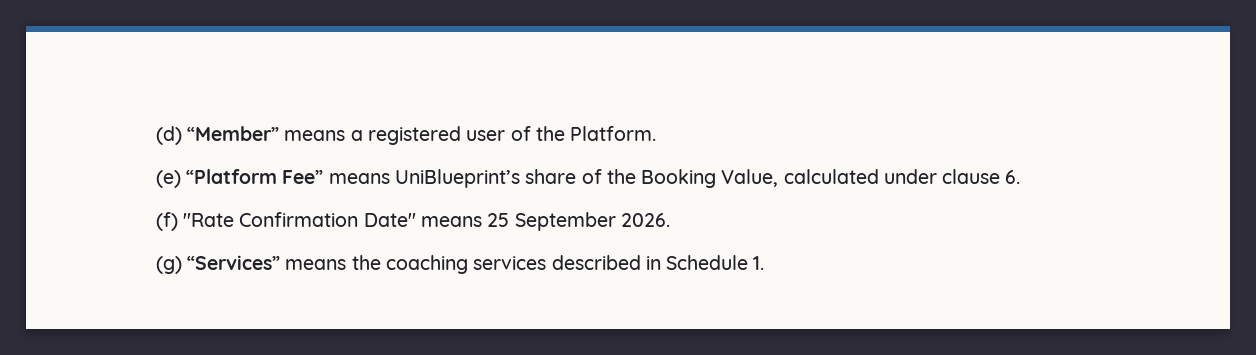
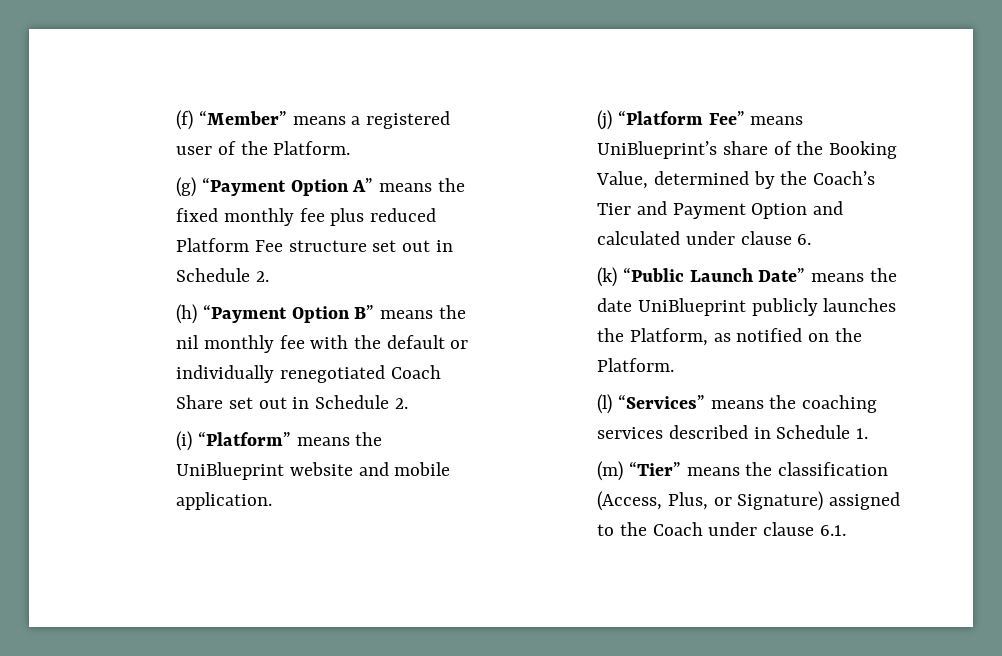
[155,126,182,145] (d) -> [176,110,194,130] (f)
[155,170,181,188] (e) -> [176,177,465,197] [176,208,436,226] [176,238,453,252] [176,268,269,282] [176,304,466,324] [176,335,469,353] [176,365,441,383] [176,395,408,409] [176,431,383,451] [176,462,451,480] [176,492,273,510] [597,110,613,130] (g) “Payment Option A” means the fixed monthly fee plus reduced Platform Fee structure set out in Schedule 2. // (h) “Payment Option B” means the nil monthly fee with the default or individually renegotiated Coach Share set out in Schedule 2. // (i) “Platform” means the UniBlueprint website and mobile application. // (j)
[783,169,1021,184] [155,212,670,231] [155,256,182,274] calculated under clause 6. // (f) "Rate Confirmation Date" means 25 September 2026. // (g) -> [653,171,875,189] [597,201,843,219] [597,231,812,245] [597,267,897,287] [597,298,897,316] [597,328,862,346] [597,358,675,372] [597,394,613,414] determined by the Coach’s Tier and Payment Option and calculated under clause 6. // (k) “Public Launch Date” means the date UniBlueprint publicly launches the Platform, as notified on the Platform. // (l)
(765, 263) none -> [597,461,888,481] [597,491,900,511] [597,522,846,536] // (m) “Tier” means the classification (Access, Plus, or Signature) assigned to the Coach under clause 6.1.

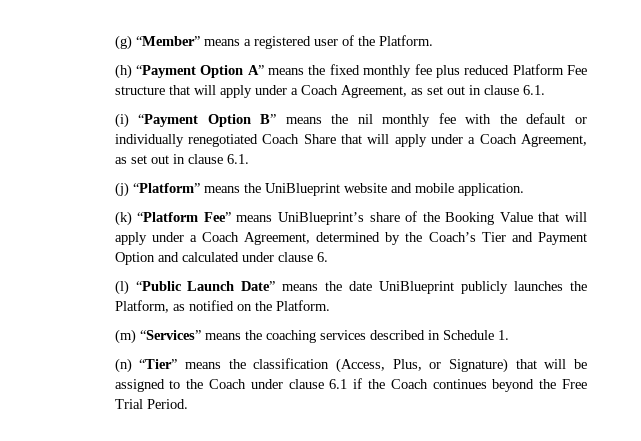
[176,110,194,130] (f) -> [114,35,132,50] (g)
[176,177,197,197] (g) -> [114,64,132,79] (h)
[372,240,453,252] [176,268,269,282] [176,304,198,324] set out in Schedule 2. // (h) -> [168,85,545,98] [114,113,129,128] that will apply under a Coach Agreement, as set out in clause 6.1. // (i)
[228,395,408,409] [176,431,193,451] set out in Schedule 2. // (i) -> [340,134,587,147] [114,154,249,164] [114,182,129,197] that will apply under a Coach Agreement, as set out in clause 6.1. // (j)
[597,110,613,130] (j) -> [114,211,132,226] (k)
[596,171,649,189] Value, -> [499,212,587,222] [114,232,311,245] Value that will apply under a Coach Agreement,
[597,267,618,287] (k) -> [114,280,129,295] (l)
[597,394,613,414] (l) -> [114,329,136,344] (m)
[597,461,624,481] (m) -> [114,358,132,373] (n)
(824, 501) none -> [515,359,588,369] that will be
[819,525,846,536] 6.1. -> [329,378,588,392] [114,399,188,409] 6.1 if the Coach continues beyond the Free Trial Period.

